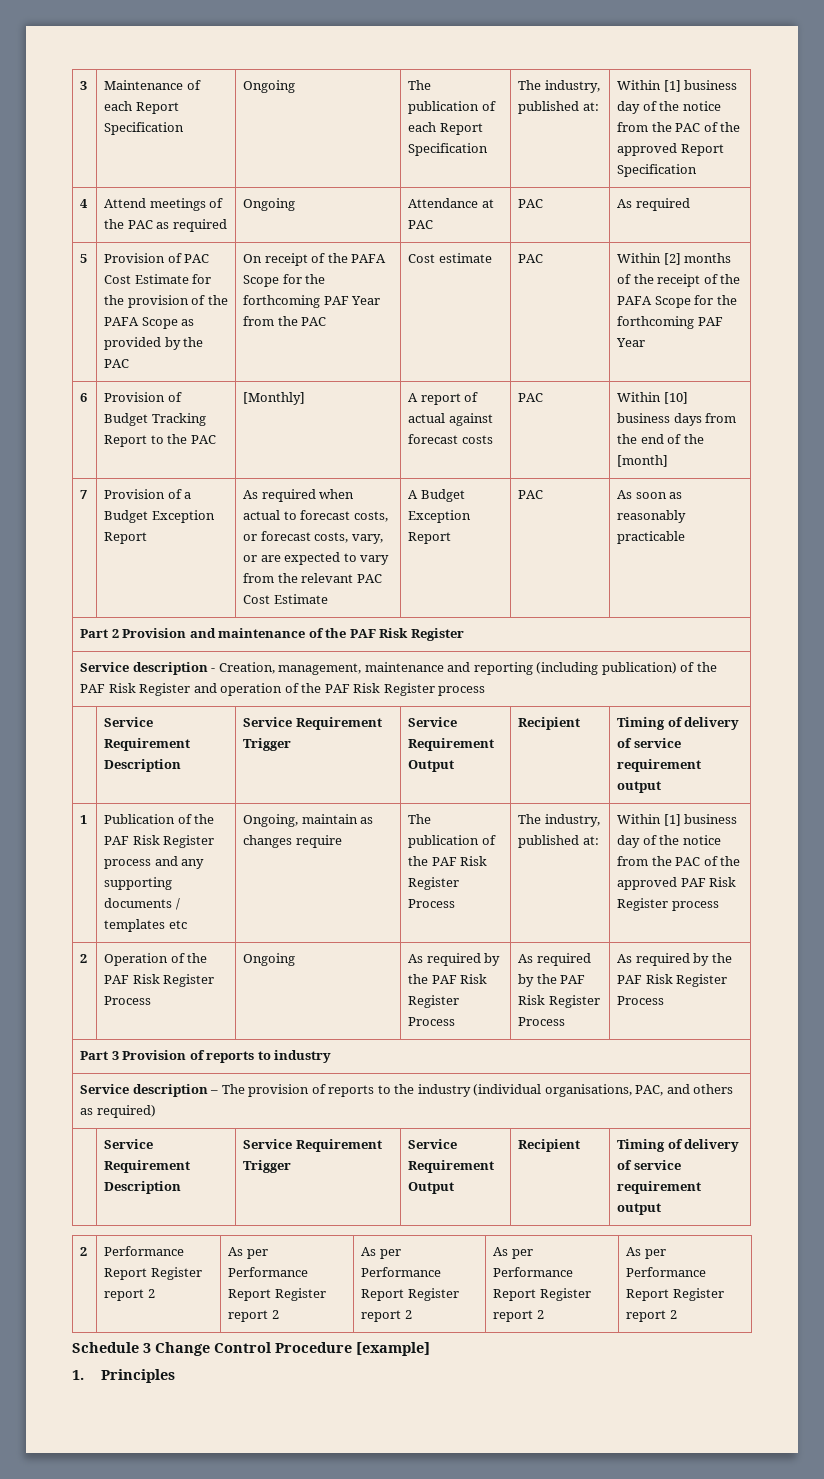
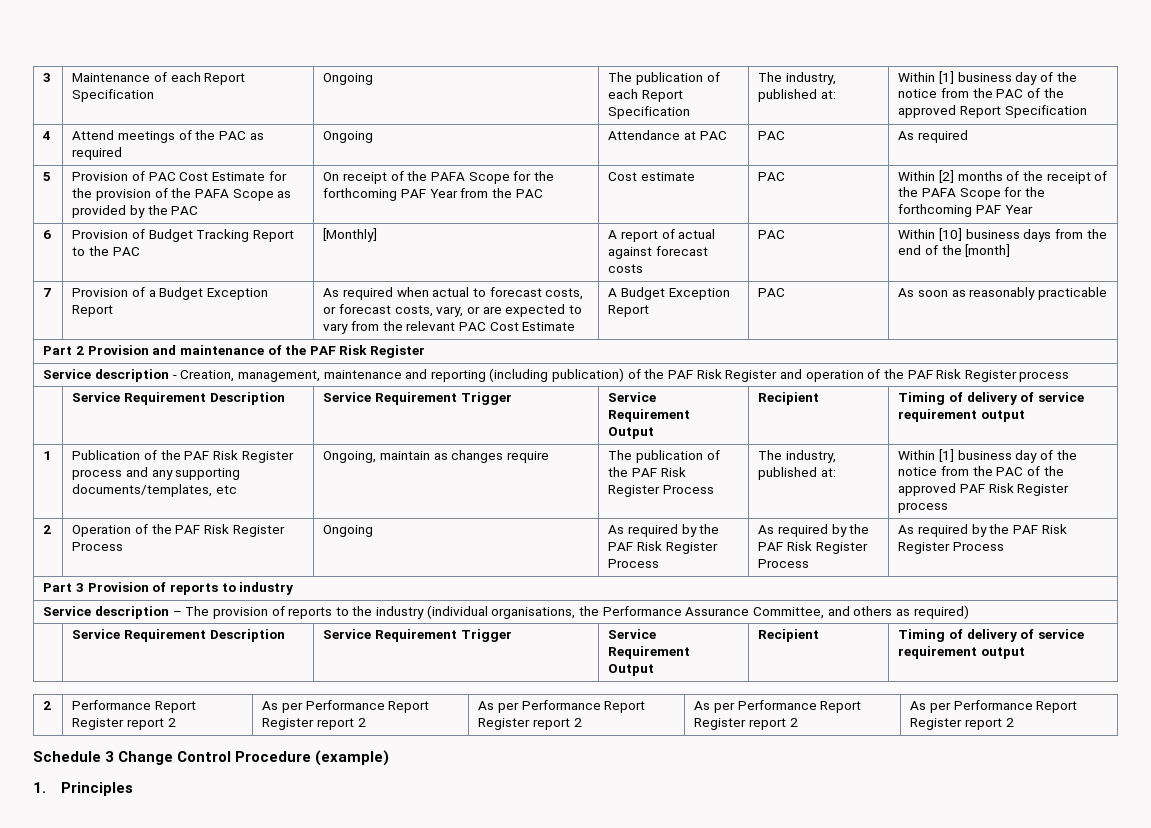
[104,898,180,910] [104,919,166,932] documents / templates -> [72,484,213,497] documents/templates,
[635,1085,664,1096] PAC, -> [579,606,824,619] the Performance Assurance Committee,
[356,1342,430,1356] [example] -> [315,750,390,766] (example)

